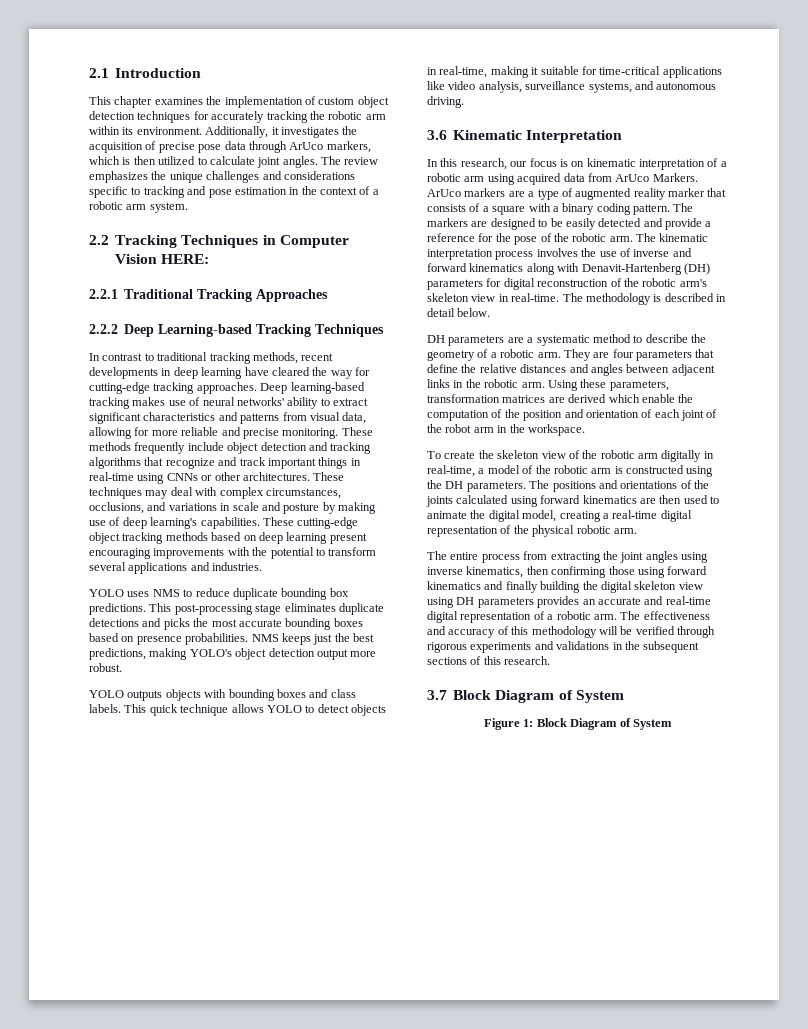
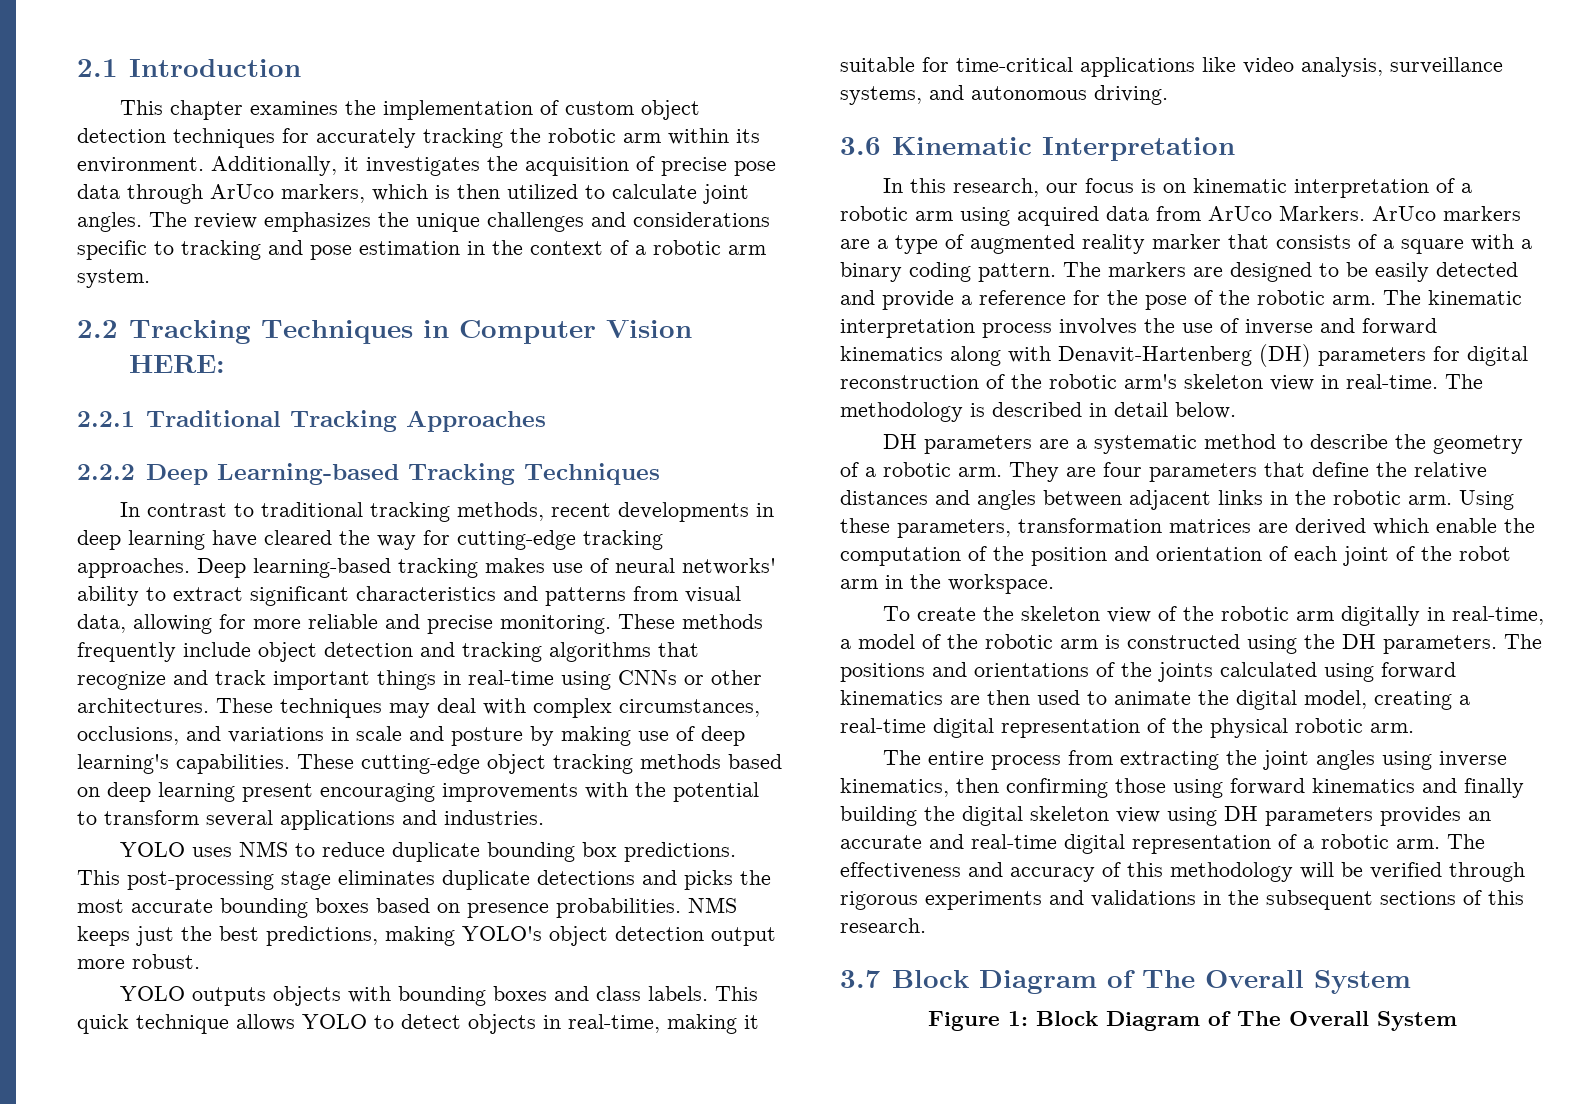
(573, 695) none -> [1141,970,1304,988] The Overall
(631, 722) none -> [1237,1011,1369,1026] The Overall

